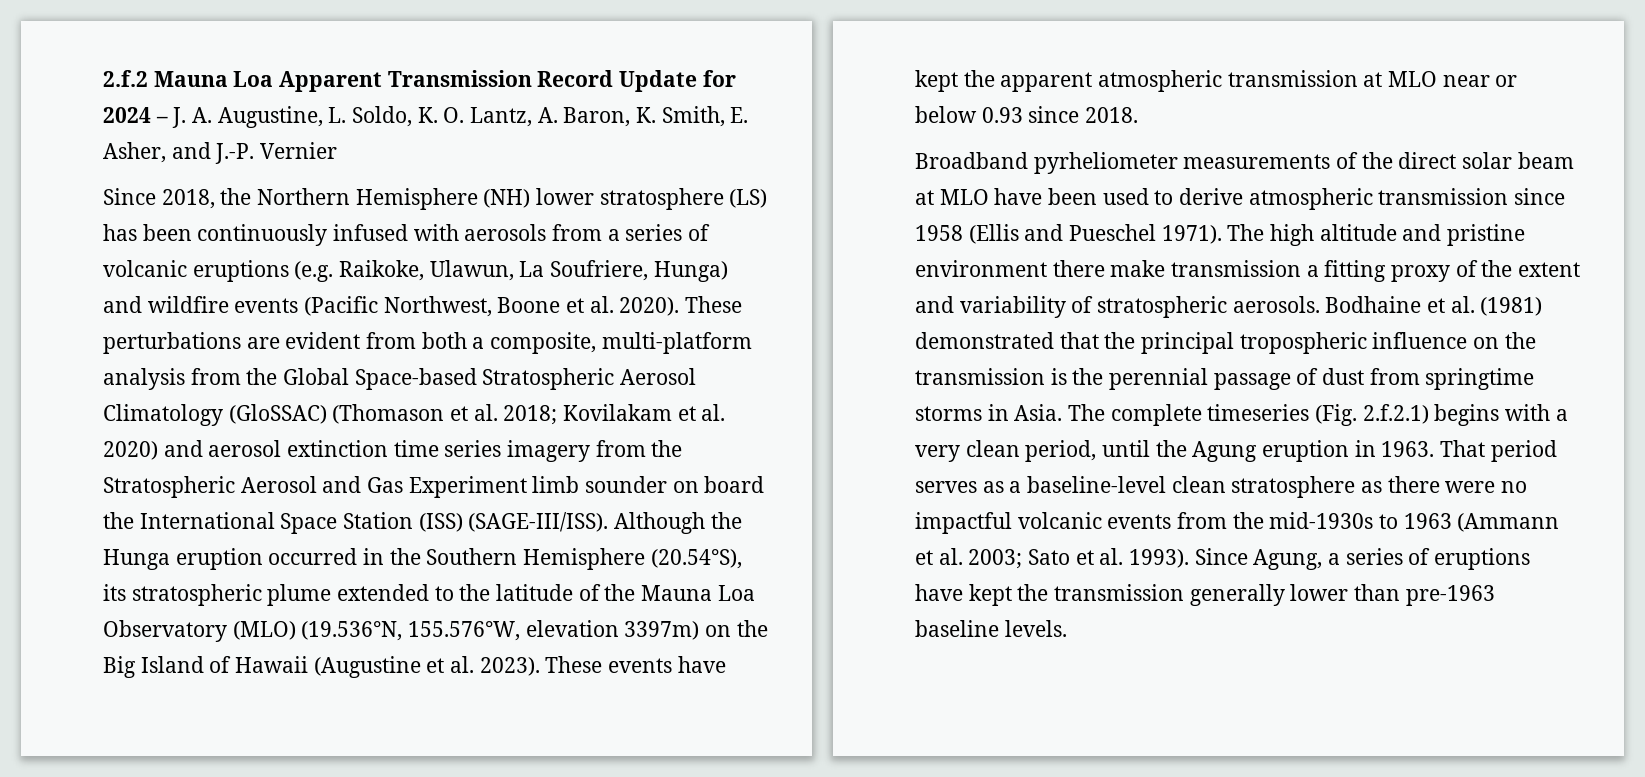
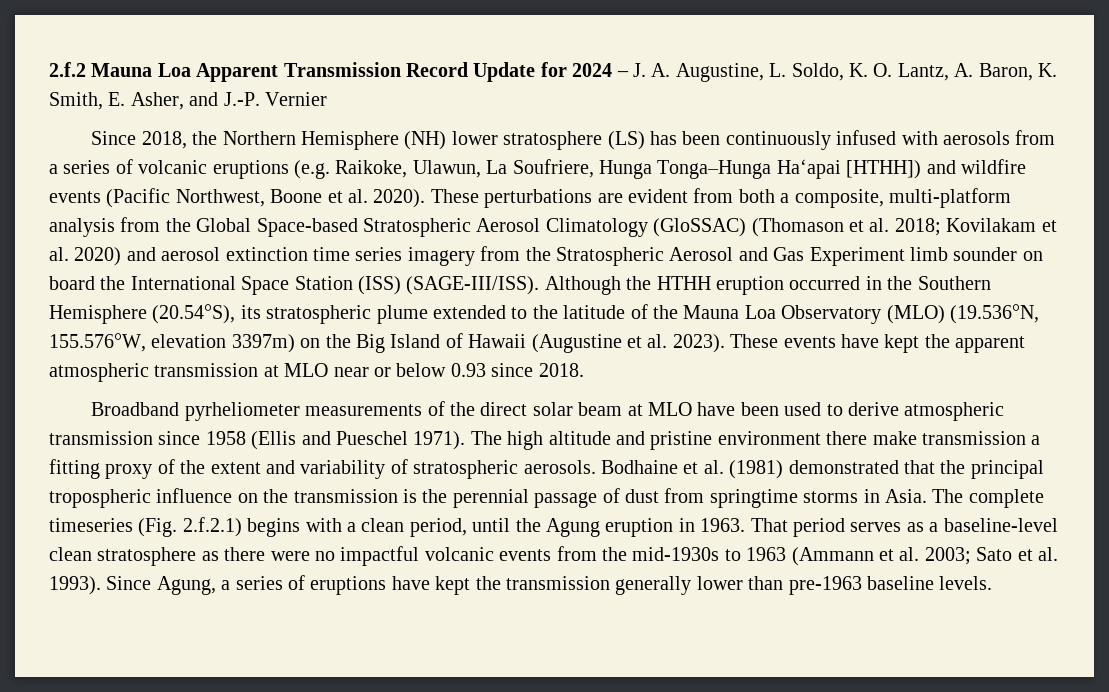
[653,261,728,282] Hunga) -> [598,159,922,179] Hunga Tonga–Hunga Haʻapai [HTHH])
[103,549,170,570] Hunga -> [656,276,711,290] HTHH
[915,445,960,462] very -> (356, 527) none

